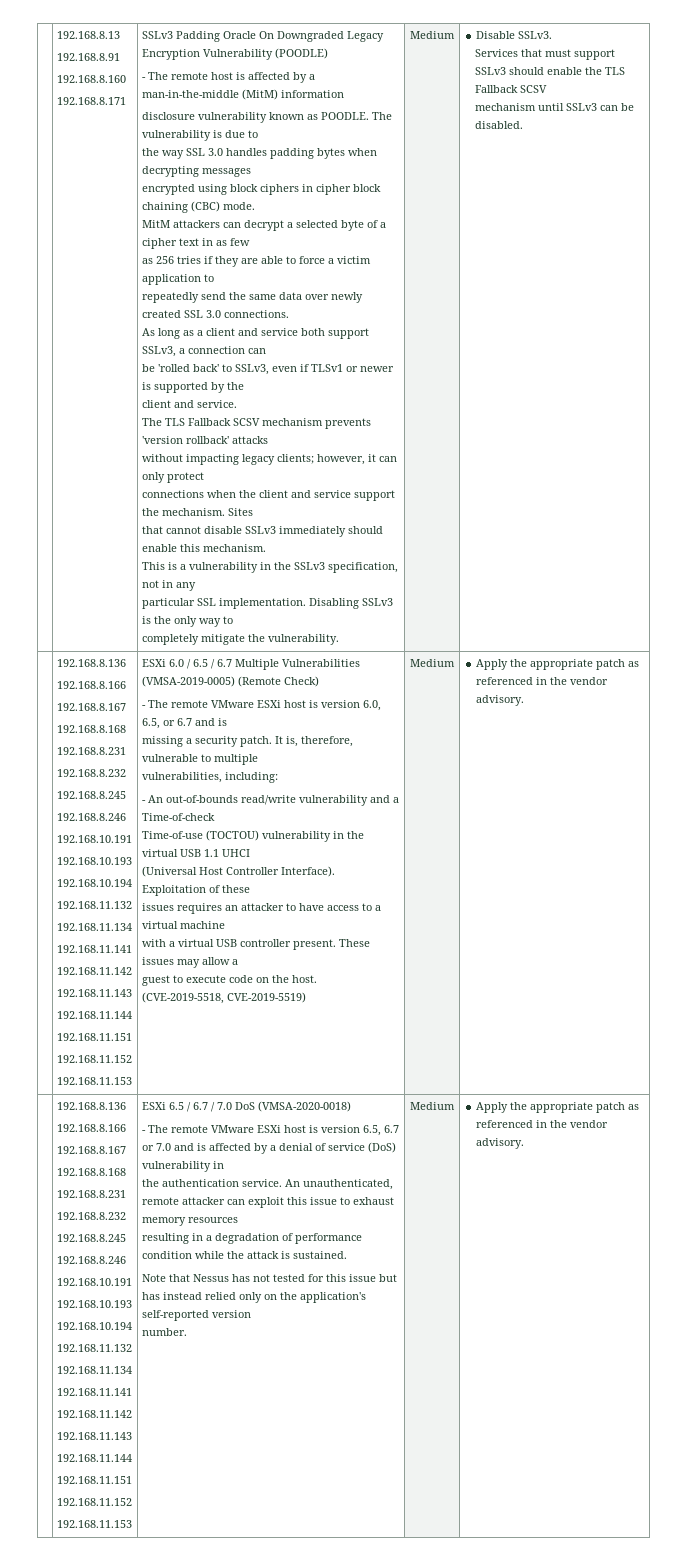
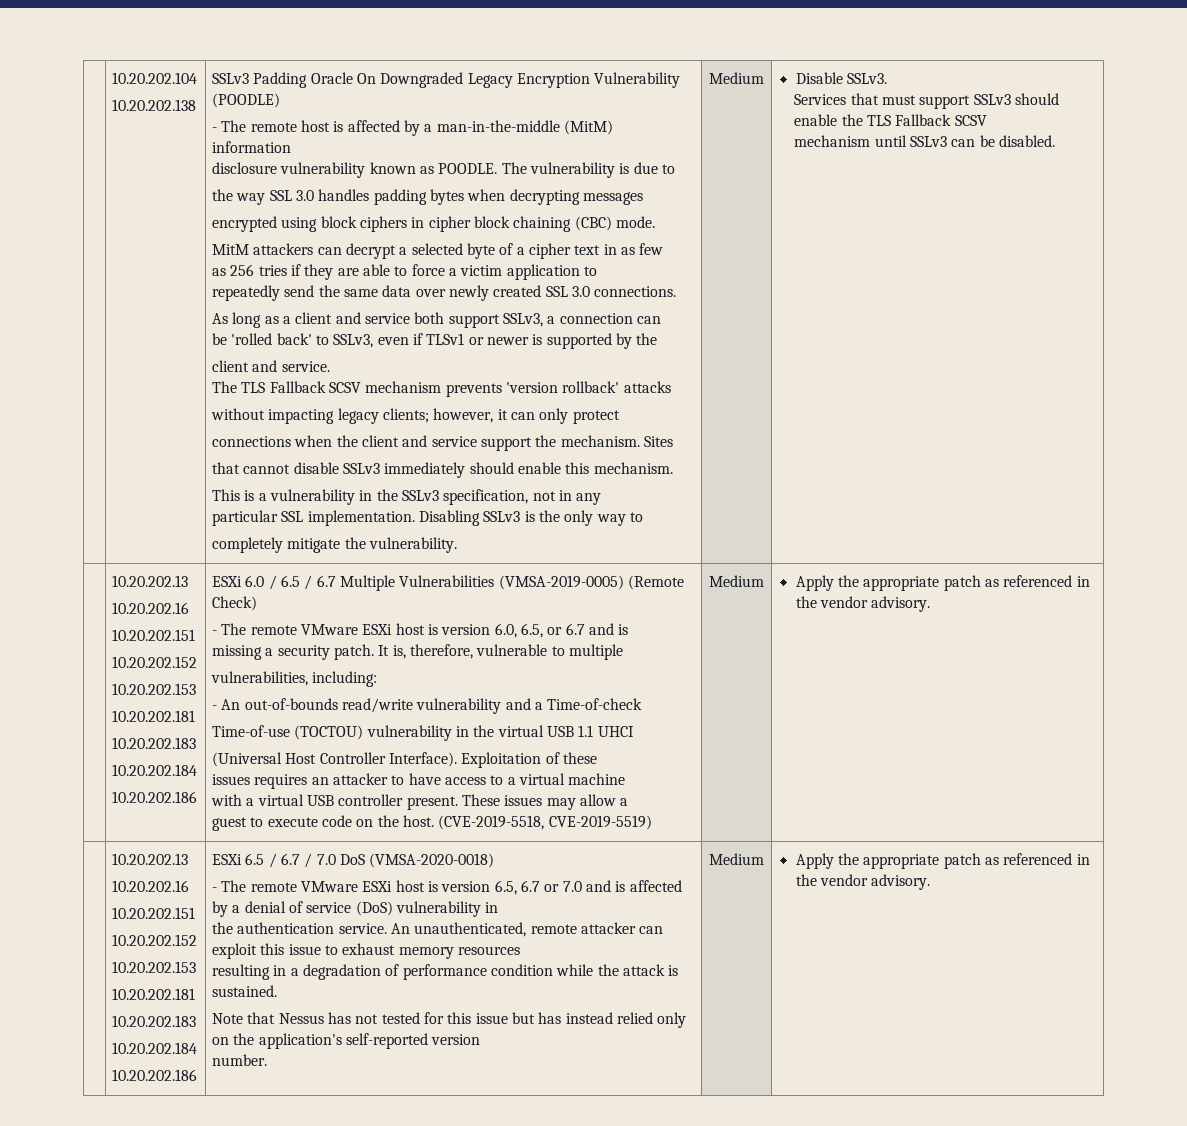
[56,31,120,39] [56,53,120,61] [56,75,126,83] [56,97,126,105] | 192.168.8.13 // 192.168.8.91 // 192.168.8.160 // 192.168.8.171 -> [112,72,198,84] [112,99,197,111] | 10.20.202.104 // 10.20.202.138
[56,659,126,667] [56,681,126,689] [56,703,126,711] [56,725,126,733] [56,747,126,755] [56,769,126,777] [56,791,126,799] [56,813,126,821] [56,835,132,843] [56,857,132,865] [56,879,132,887] [56,901,132,909] [56,923,132,931] [56,945,132,953] [56,967,132,975] [56,989,132,997] [56,1011,132,1019] [56,1033,132,1041] [56,1055,132,1063] [56,1077,132,1085] 192.168.8.136 // 192.168.8.166 // 192.168.8.167 // 192.168.8.168 // 192.168.8.231 // 192.168.8.232 // 192.168.8.245 // 192.168.8.246 // 192.168.10.191 // 192.168.10.193 // 192.168.10.194 // 192.168.11.132 // 192.168.11.134 // 192.168.11.141 // 192.168.11.142 // 192.168.11.143 // 192.168.11.144 // 192.168.11.151 // 192.168.11.152 // 192.168.11.153 -> [112,575,189,587] [112,602,190,614] [112,629,196,641] [112,656,198,668] [112,683,197,695] [112,710,196,722] [112,737,197,749] [112,764,198,776] [112,791,198,803] 10.20.202.13 // 10.20.202.16 // 10.20.202.151 // 10.20.202.152 // 10.20.202.153 // 10.20.202.181 // 10.20.202.183 // 10.20.202.184 // 10.20.202.186
[56,1102,126,1110] [56,1124,126,1132] [56,1146,126,1154] [56,1168,126,1176] [56,1190,126,1198] [56,1212,126,1220] [56,1234,126,1242] [56,1256,126,1264] [56,1278,132,1286] [56,1300,132,1308] [56,1322,132,1330] [56,1344,132,1352] [56,1366,132,1374] [56,1388,132,1396] [56,1410,132,1418] [56,1432,132,1440] [56,1454,132,1462] [56,1476,132,1484] [56,1498,132,1506] [56,1520,132,1528] 192.168.8.136 // 192.168.8.166 // 192.168.8.167 // 192.168.8.168 // 192.168.8.231 // 192.168.8.232 // 192.168.8.245 // 192.168.8.246 // 192.168.10.191 // 192.168.10.193 // 192.168.10.194 // 192.168.11.132 // 192.168.11.134 // 192.168.11.141 // 192.168.11.142 // 192.168.11.143 // 192.168.11.144 // 192.168.11.151 // 192.168.11.152 // 192.168.11.153 -> [112,853,189,865] [112,880,190,892] [112,907,196,919] [112,934,198,946] [112,961,197,973] [112,988,196,1000] [112,1015,197,1027] [112,1042,198,1054] [112,1069,198,1081] 10.20.202.13 // 10.20.202.16 // 10.20.202.151 // 10.20.202.152 // 10.20.202.153 // 10.20.202.181 // 10.20.202.183 // 10.20.202.184 // 10.20.202.186

